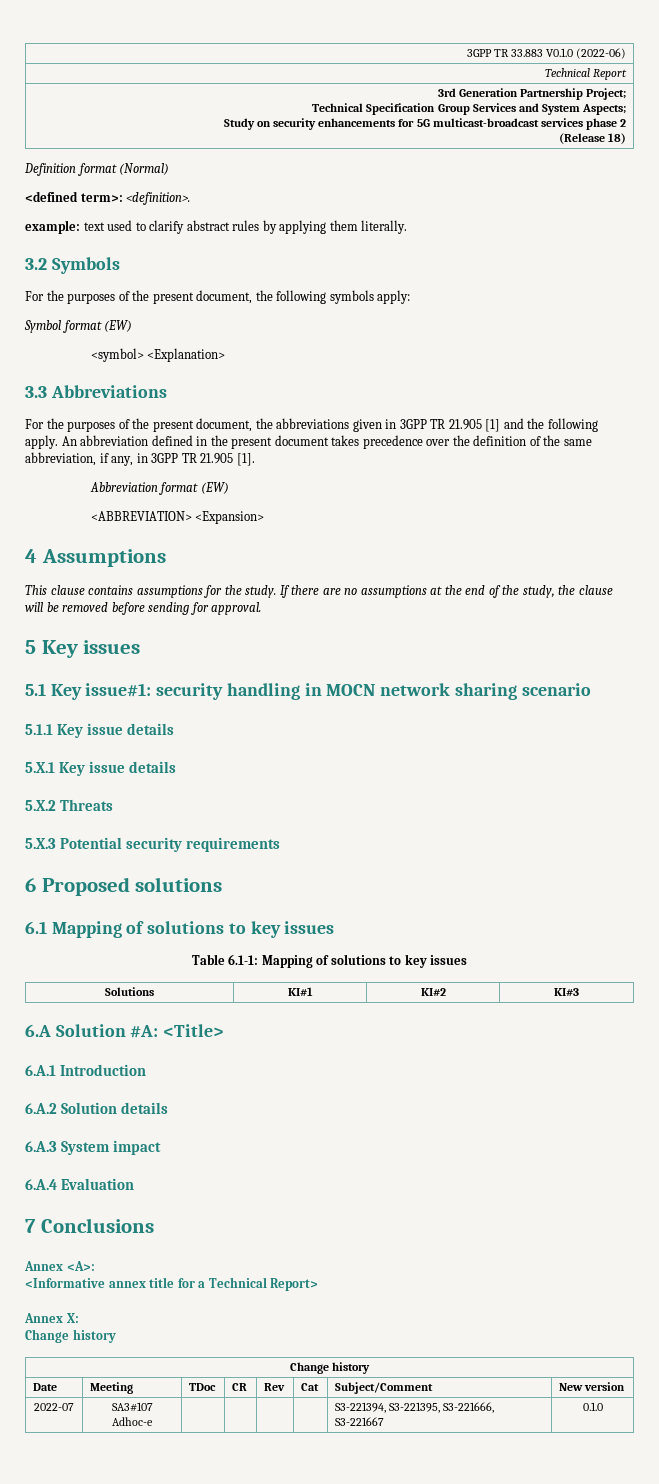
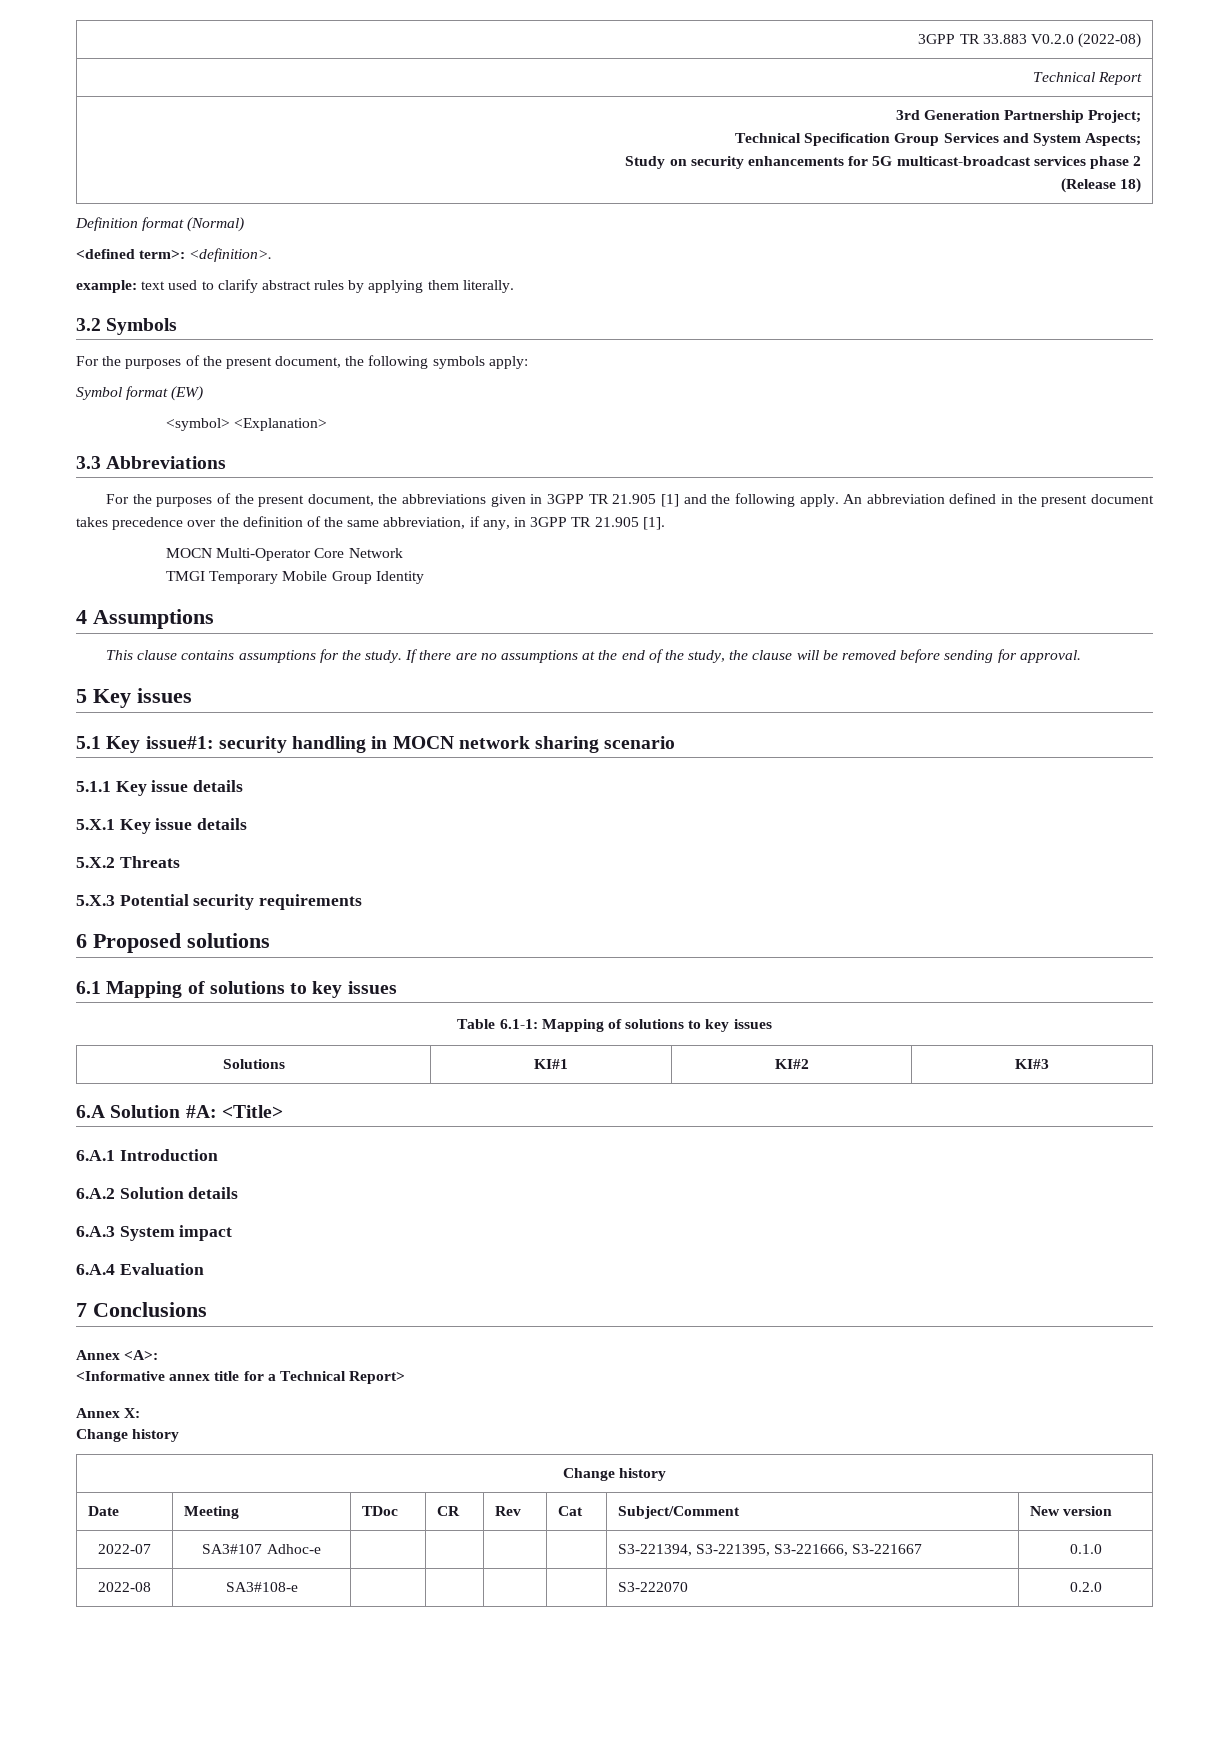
[545,48,626,59] V0.1.0 (2022-06) -> [1030,33,1142,48] V0.2.0 (2022-08)
[89,482,229,495] [90,511,265,524] Abbreviation format (EW) // <ABBREVIATION> <Expansion> -> [166,548,403,561] [166,571,424,584] MOCN Multi-Operator Core Network // TMGI Temporary Mobile Group Identity
(603, 1406) none -> [98,1582,151,1592] [225,1582,298,1592] [617,1582,688,1592] [1069,1582,1102,1592] // 2022-08 | SA3#108-e | | | | | S3-222070 | 0.2.0

